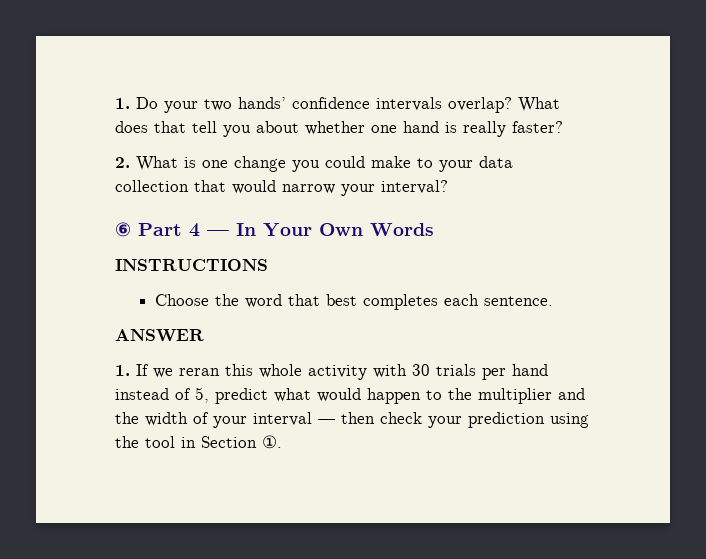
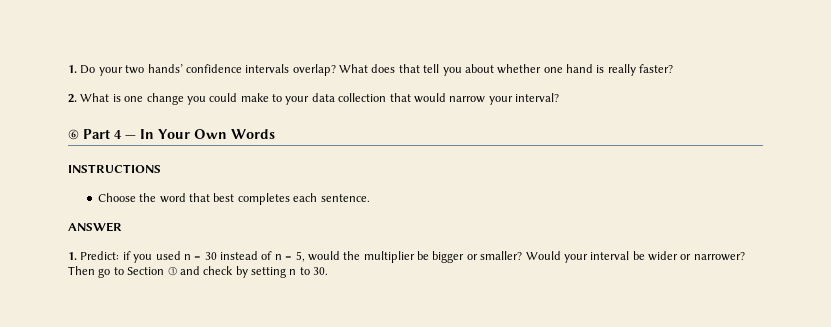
[136,364,548,380] [115,387,585,404] [115,412,589,428] [115,435,282,449] If we reran this whole activity with 30 trials per hand instead of 5, predict what would happen to the multiplier and the width of your interval — then check your prediction using the tool in Section ①. -> [80,251,745,263] [68,266,329,278] Predict: if you used n = 30 instead of n = 5, would the multiplier be bigger or smaller? Would your interval be wider or narrower? Then go to Section ① and check by setting n to 30.

